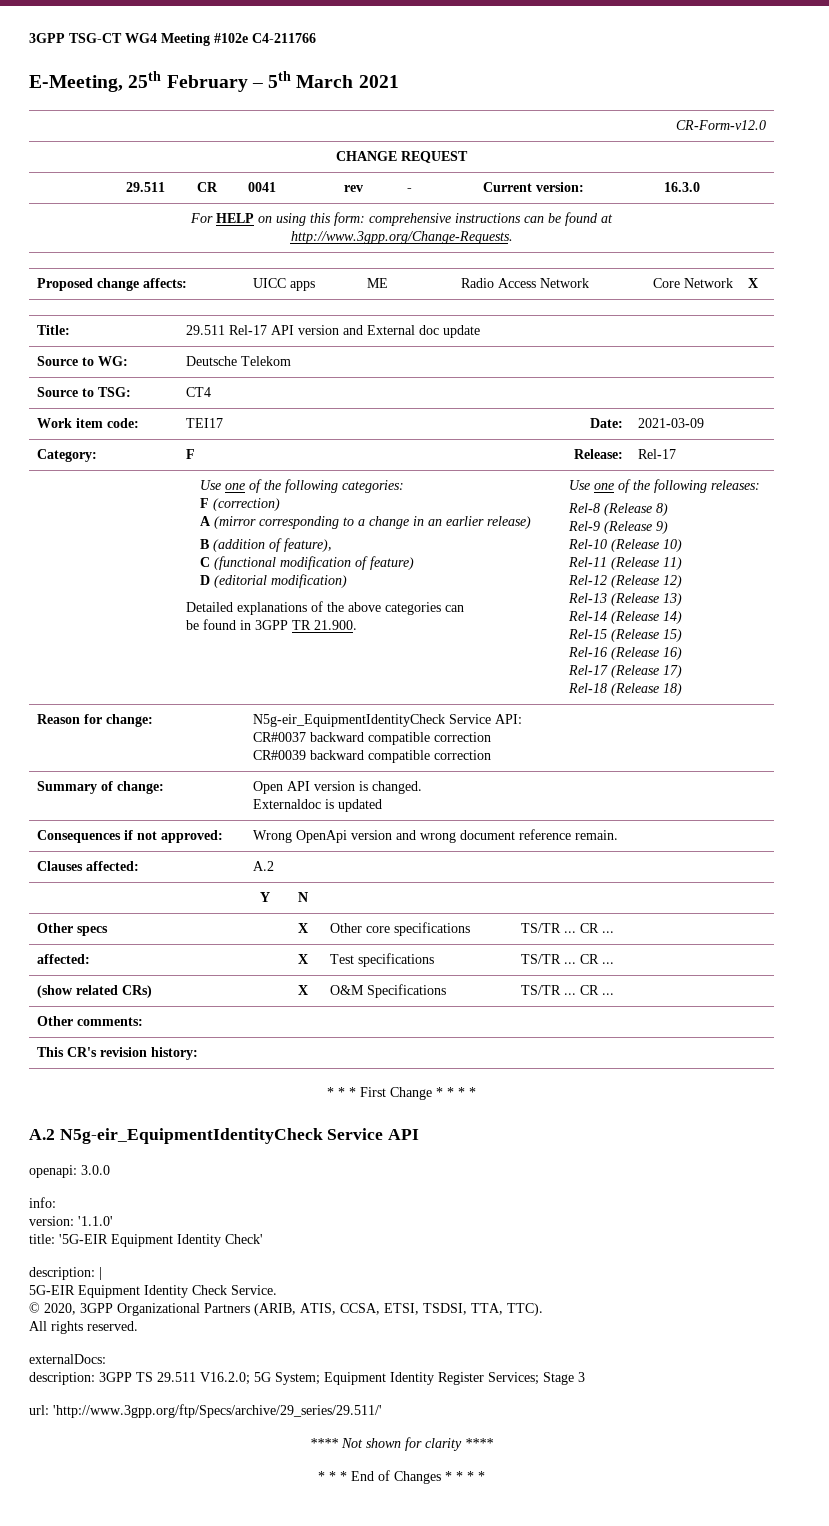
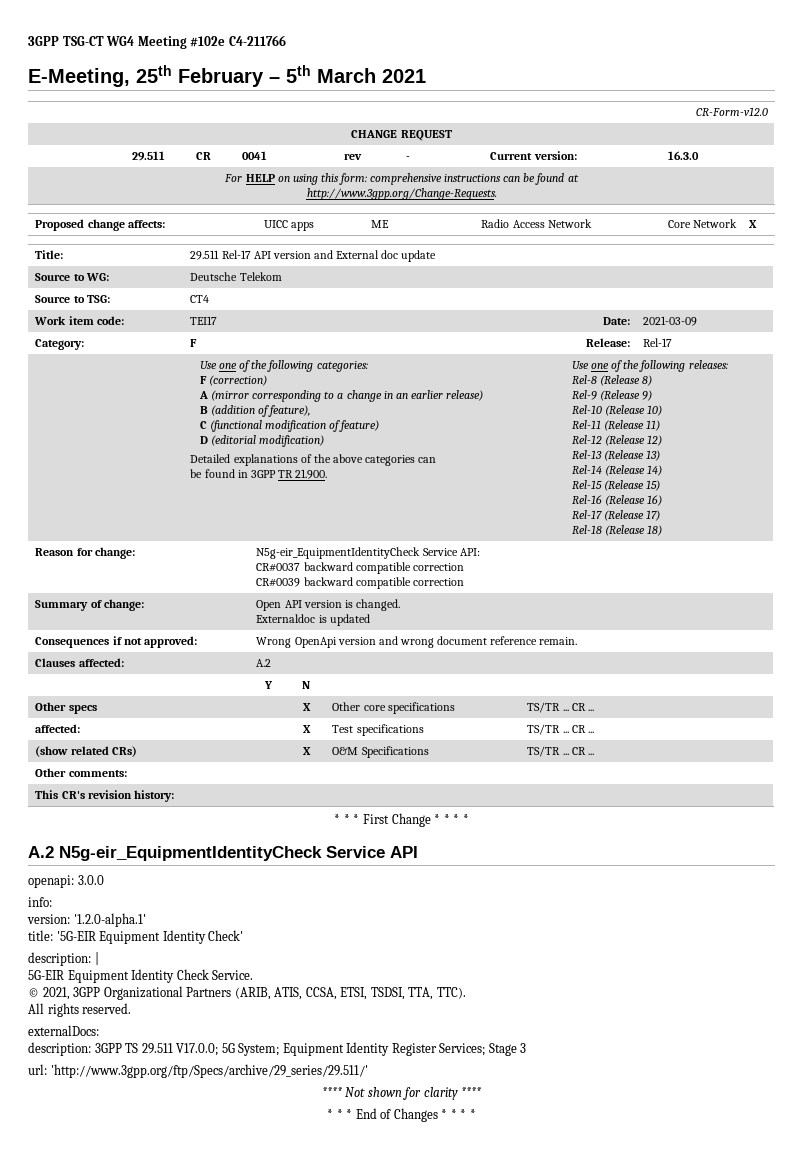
[78,1216,113,1226] '1.1.0' -> [73,913,146,927] '1.2.0-alpha.1'
[44,1303,76,1315] 2020, -> [42,987,70,1000] 2021,
[200,1372,250,1385] V16.2.0; -> [176,1043,219,1056] V17.0.0;

